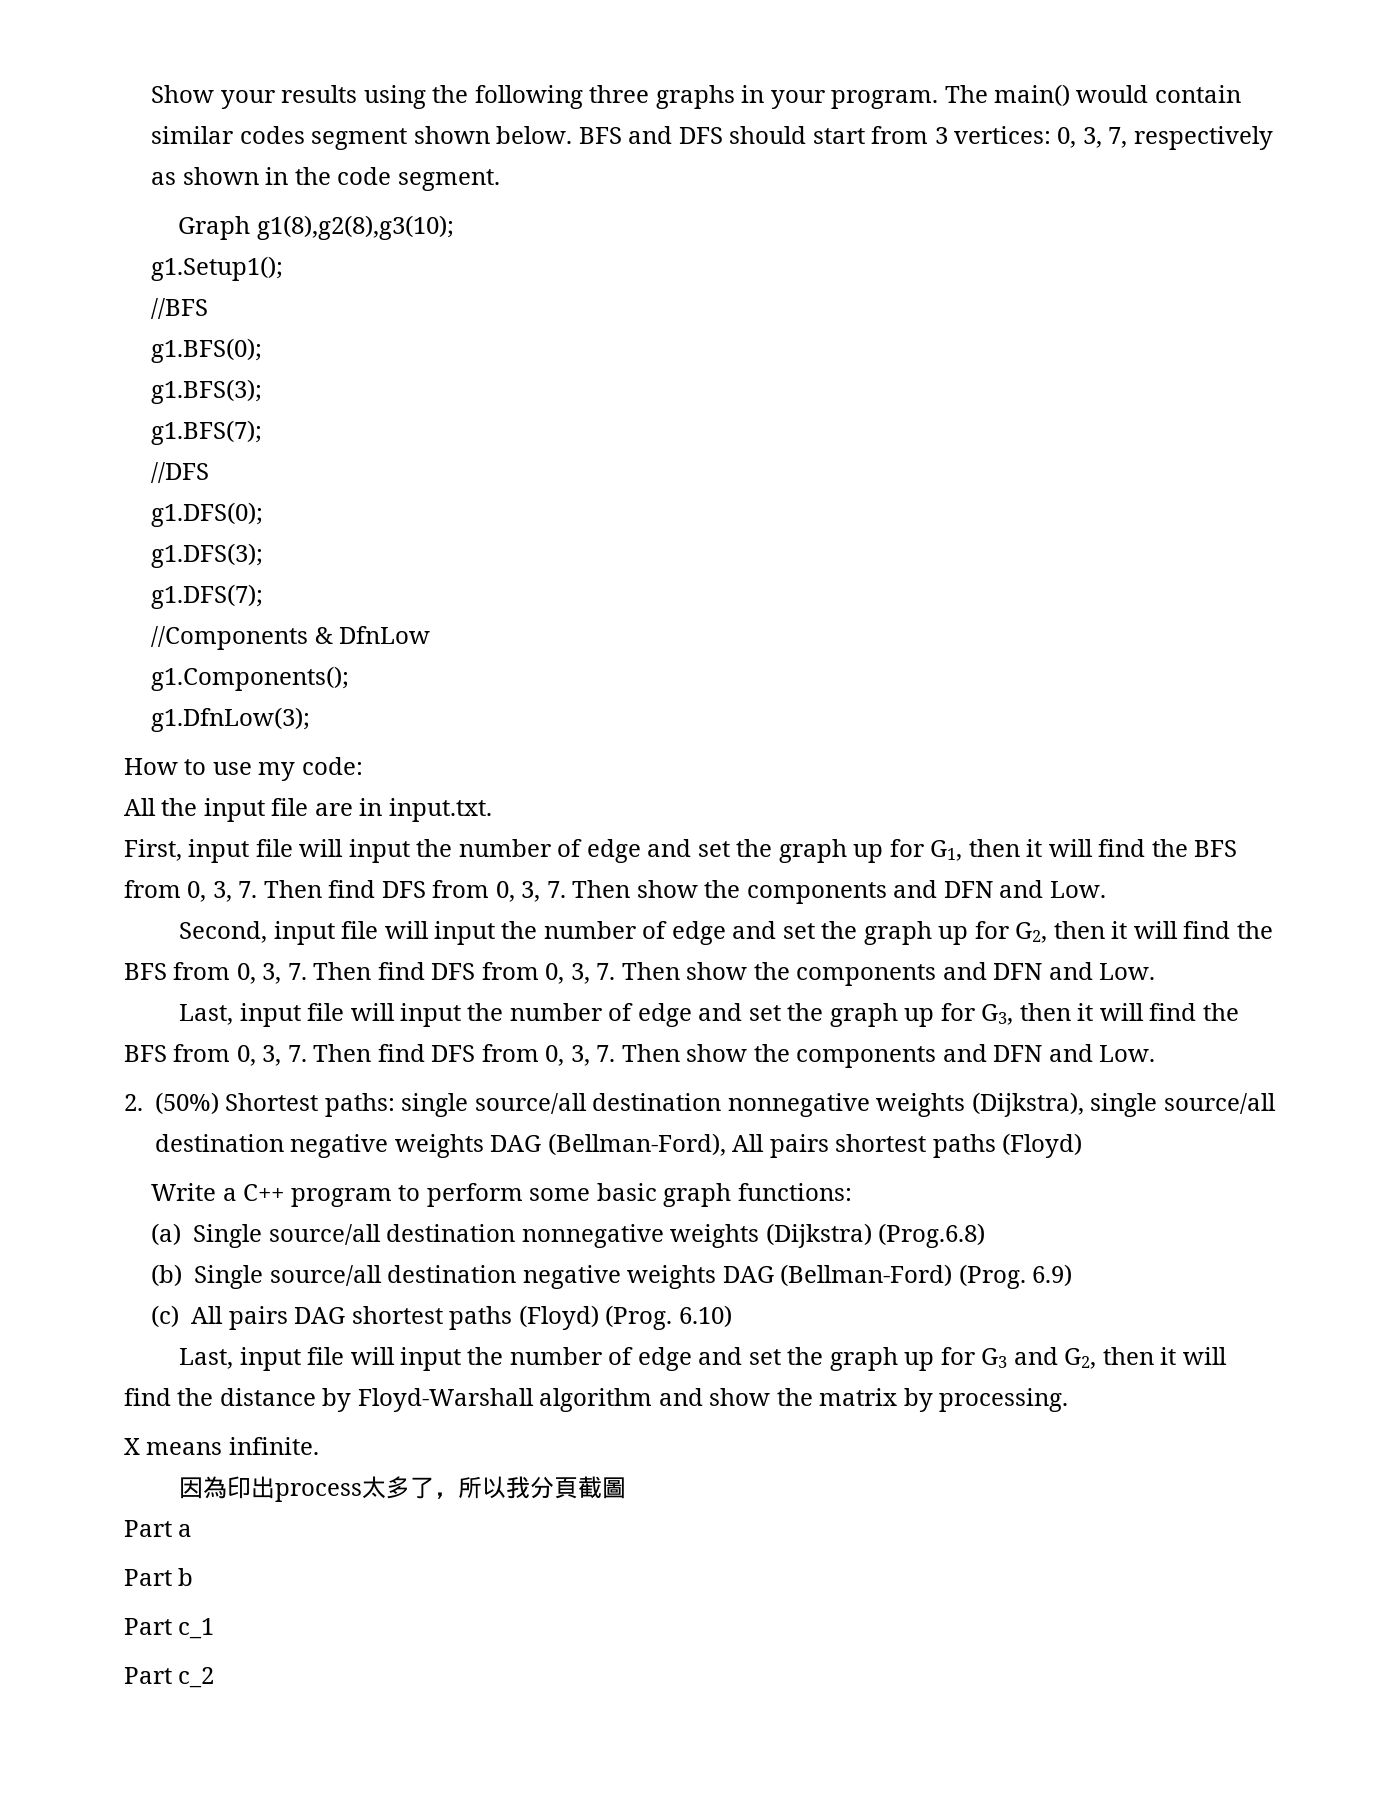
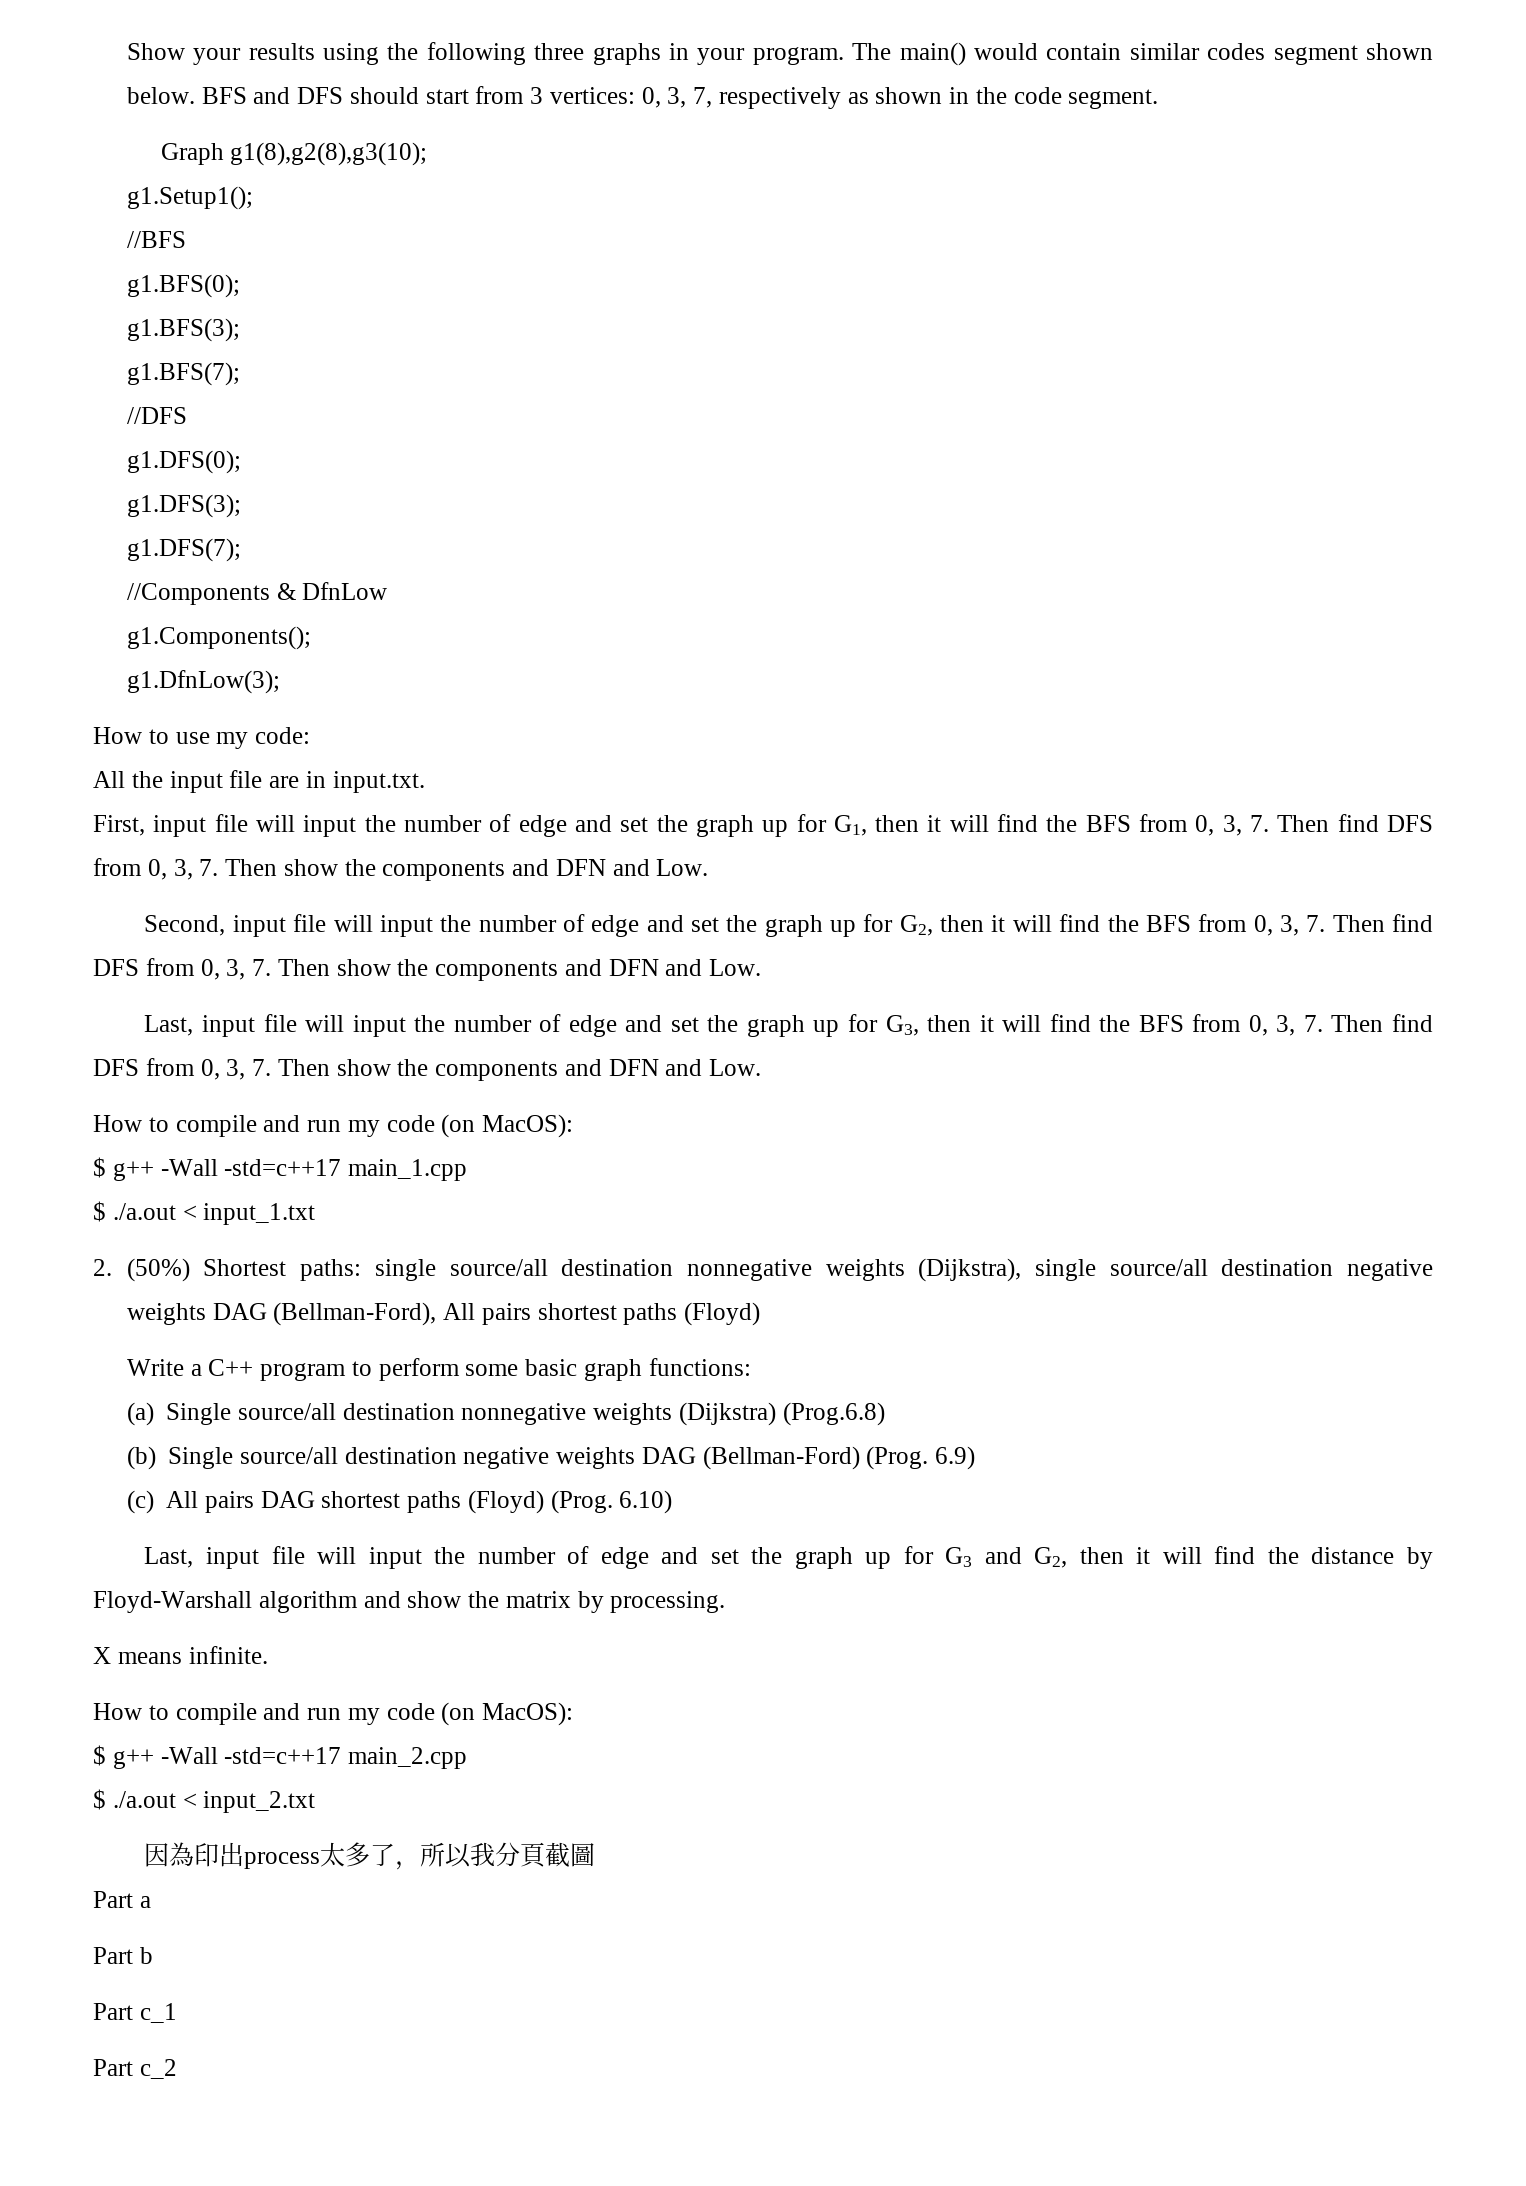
(1156, 1053) none -> [93,1114,573,1138] [93,1157,467,1181] [93,1201,316,1225] // How to compile and run my code (on MacOS): // $ g++ -Wall -std=c++17 main_1.cpp // $ ./a.out < input_1.txt
(319, 1446) none -> [93,1702,573,1726] [93,1745,467,1769] [93,1789,316,1813] // How to compile and run my code (on MacOS): // $ g++ -Wall -std=c++17 main_2.cpp // $ ./a.out < input_2.txt

